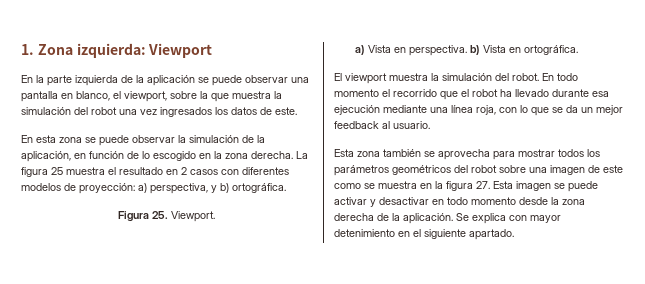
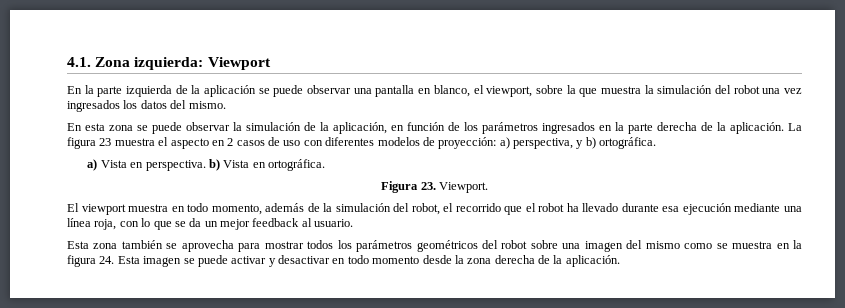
[21,44,34,55] 1. -> [67,57,91,67] 4.1.
[260,107,297,115] de este. -> [170,100,226,109] del mismo.
[142,151,293,161] lo escogido en la zona derecha. -> [464,122,784,134] los parámetros ingresados en la parte derecha de la aplicación.
[51,167,63,175] 25 -> [99,138,112,146] 23
[119,167,163,175] resultado -> [170,138,209,149] aspecto
(218, 172) none -> [268,137,301,146] de uso
[117,211,215,222] // Figura 25. Viewport. -> (657, 143) none
(579, 50) none -> [381,181,488,193] // Figura 23. Viewport.
[431,73,578,81] [334,89,379,97] la simulación del robot. En todo momento -> [171,203,440,215] en todo momento, además de la simulación del robot,
[588,165,623,173] de este -> [626,240,680,249] del mismo
[476,181,490,189] 27. -> [99,256,115,264] 24.
[456,213,561,224] [334,229,514,240] Se explica con mayor detenimiento en el siguiente apartado. -> (620, 261) none

